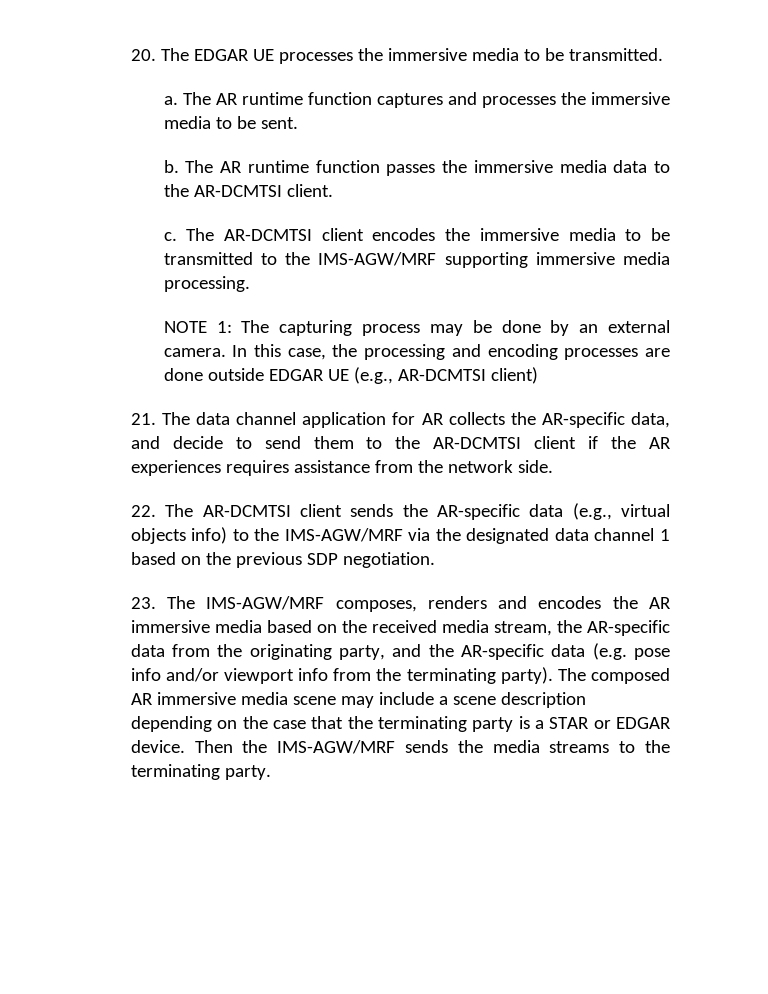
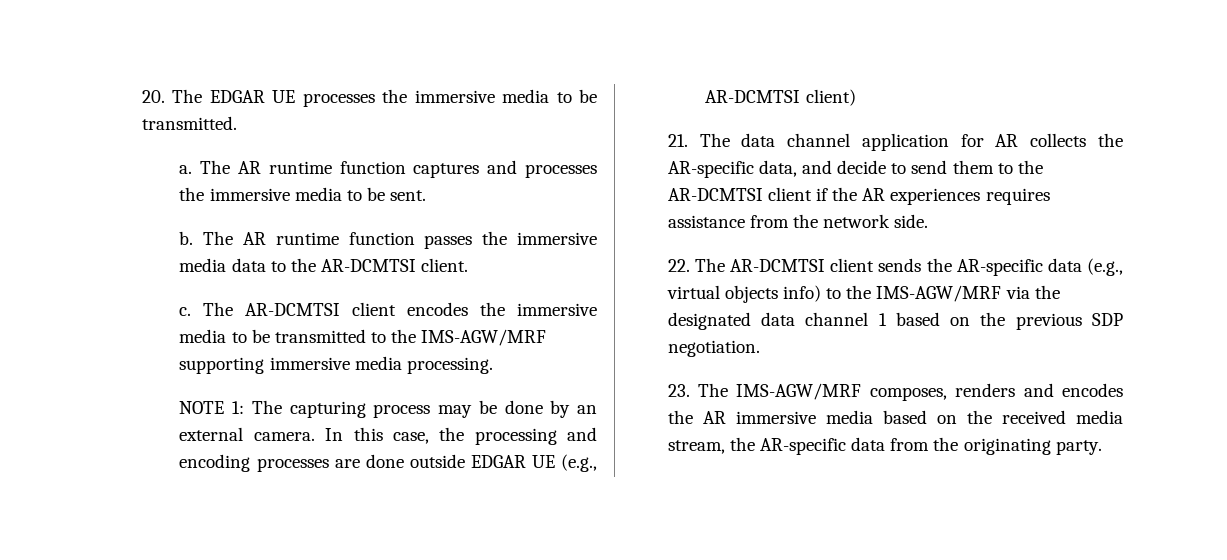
[339,643,670,660] [130,667,670,684] [130,692,586,708] [130,716,671,732] [130,740,671,754] [130,764,220,780] party, and the AR-specific data (e.g. pose info and/or viewport info from the terminating party). The composed AR immersive media scene may include a scene description depending on the case that the terminating party is a STAR or EDGAR device. Then the IMS-AGW/MRF sends the media streams to the terminating -> (1051, 446) none

